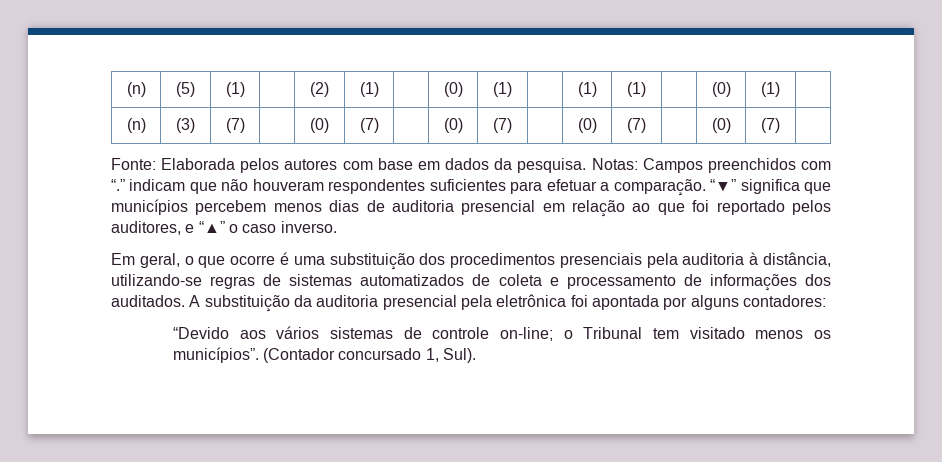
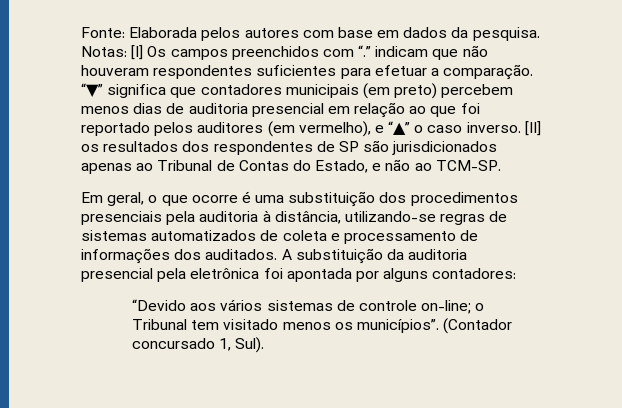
[126,82,146,97] [176,82,195,97] [225,82,245,97] [310,82,329,97] [359,82,379,97] [443,82,463,97] [493,82,512,97] [577,82,597,97] [627,82,646,97] [711,82,731,97] [761,82,780,97] [126,118,146,133] [176,118,195,133] [225,118,245,133] [310,118,329,133] [359,118,379,133] [443,118,463,133] [493,118,512,133] [577,118,597,133] [627,118,646,133] [711,118,731,133] [761,118,780,133] (n) | (5) | (1) | | (2) | (1) | | (0) | (1) | | (1) | (1) | | (0) | (1) | // (n) | (3) | (7) | | (0) | (7) | | (0) | (7) | | (0) | (7) | | (0) | (7) | // -> (81, 32) none
[642,158,703,173] Campos -> [131,45,228,60] [I] Os campos
[111,199,188,215] municípios -> [200,83,438,99] contadores municipais (em preto)
[111,221,181,235] auditores, -> [197,121,371,137] auditores (em vermelho),
(337, 227) none -> [524,121,541,136] [81,140,498,155] [81,159,501,174] [II] os resultados dos respondentes de SP são jurisdicionados apenas ao Tribunal de Contas do Estado, e não ao TCM-SP.

